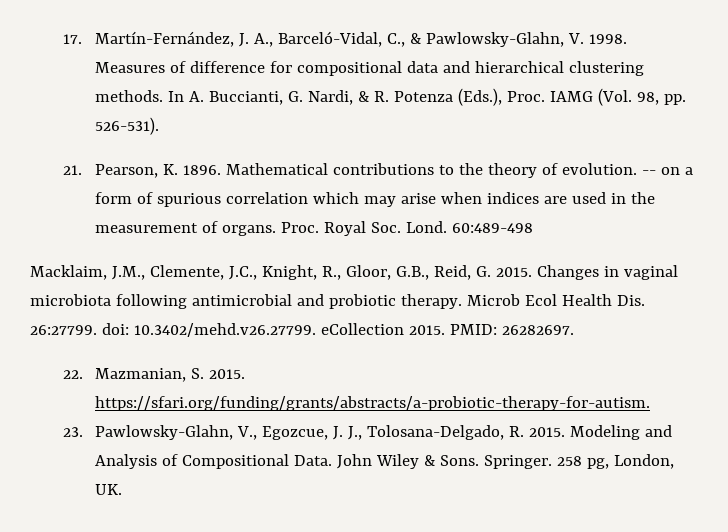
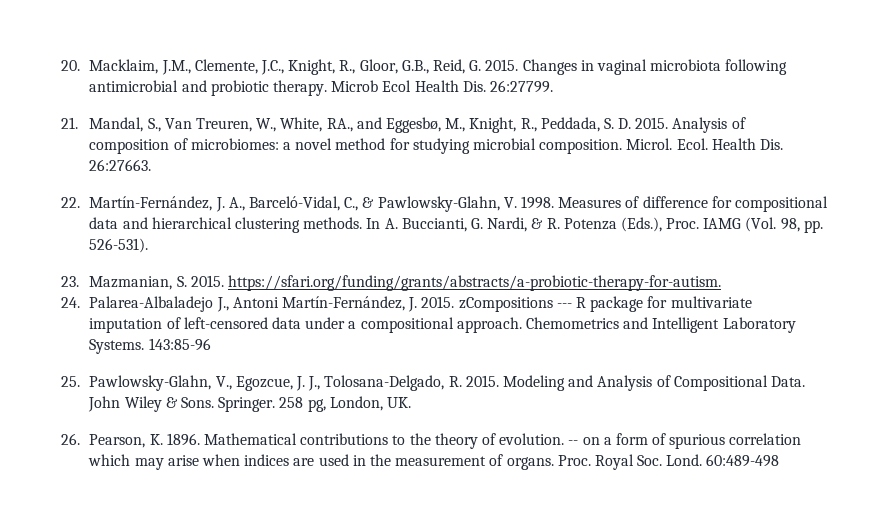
[62,34,82,44] 17. -> [61,59,788,75] [89,80,553,96] [61,117,746,133] [89,138,783,154] [89,159,152,171] [61,197,81,208] 20. Macklaim, J.M., Clemente, J.C., Knight, R., Gloor, G.B., Reid, G. 2015. Changes in vaginal microbiota following antimicrobial and probiotic therapy. Microb Ecol Health Dis. 26:27799. // 21. Mandal, S., Van Treuren, W., White, RA., and Eggesbø, M., Knight, R., Peddada, S. D. 2015. Analysis of composition of microbiomes: a novel method for studying microbial composition. Microl. Ecol. Health Dis. 26:27663. // 22.
[62,165,82,175] 21. -> [61,275,722,291] [61,296,752,312] [89,317,796,333] [89,338,211,354] [61,375,805,391] [88,396,411,412] [61,433,81,445] 23. Mazmanian, S. 2015. https://sfari.org/funding/grants/abstracts/a-probiotic-therapy-for-autism. // 24. Palarea-Albaladejo J., Antoni Martín-Fernández, J. 2015. zCompositions --- R package for multivariate imputation of left-censored data under a compositional approach. Chemometrics and Intelligent Laboratory Systems. 143:85-96 // 25. Pawlowsky-Glahn, V., Egozcue, J. J., Tolosana-Delgado, R. 2015. Modeling and Analysis of Compositional Data. John Wiley & Sons. Springer. 258 pg, London, UK. // 26.
[30,265,678,280] [30,294,645,309] [30,323,574,337] [62,368,246,382] [95,396,651,411] [62,425,673,440] [95,454,675,469] [95,484,123,495] // Macklaim, J.M., Clemente, J.C., Knight, R., Gloor, G.B., Reid, G. 2015. Changes in vaginal microbiota following antimicrobial and probiotic therapy. Microb Ecol Health Dis. 26:27799. doi: 10.3402/mehd.v26.27799. eCollection 2015. PMID: 26282697. // 22. Mazmanian, S. 2015. https://sfari.org/funding/grants/abstracts/a-probiotic-therapy-for-autism. // 23. Pawlowsky-Glahn, V., Egozcue, J. J., Tolosana-Delgado, R. 2015. Modeling and Analysis of Compositional Data. John Wiley & Sons. Springer. 258 pg, London, UK. -> (780, 460) none

